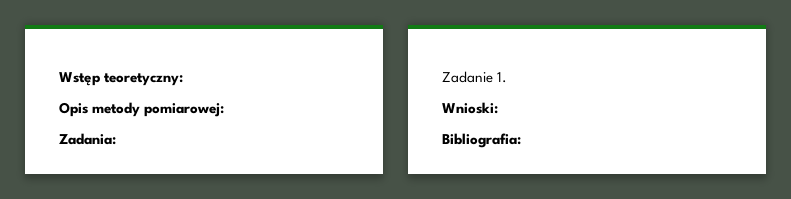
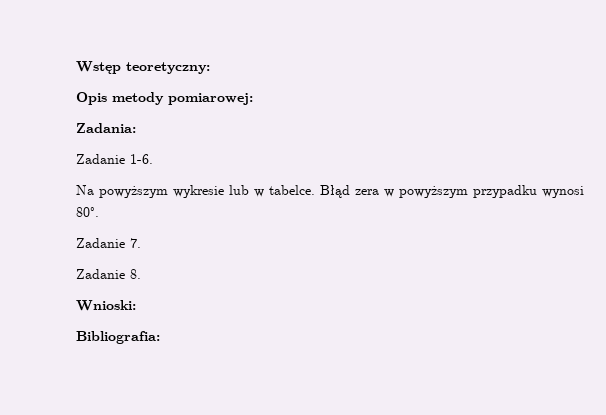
[497,72,508,83] 1. -> [130,154,153,164] [76,185,584,198] [76,207,99,217] [76,238,141,248] [76,269,141,279] 1-6. // Na powyższym wykresie lub w tabelce. Błąd zera w powyższym przypadku wynosi 80°. // Zadanie 7. // Zadanie 8.

